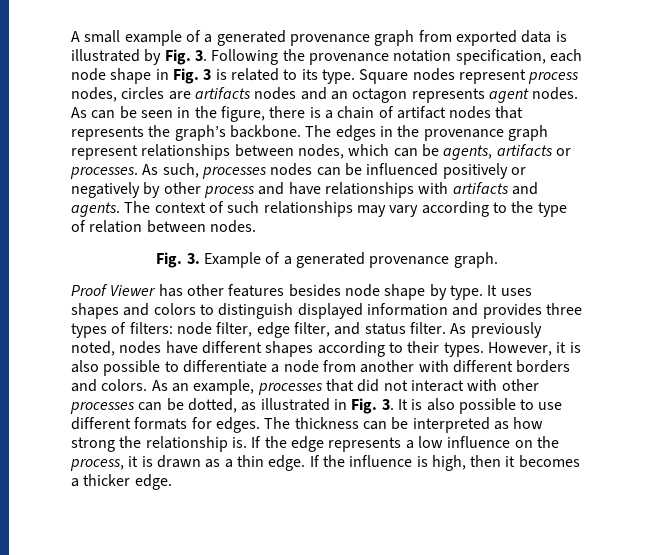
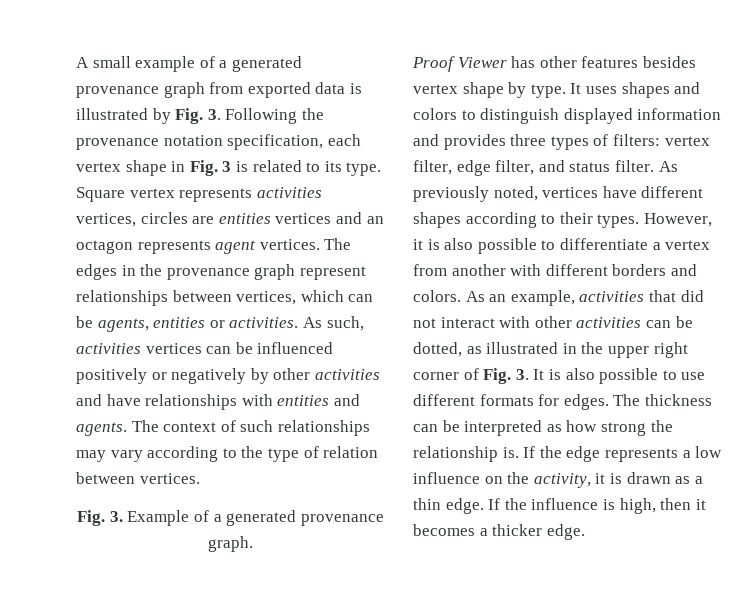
[71,68,106,81] node -> [76,162,121,172] vertex
[412,68,580,84] [71,87,297,102] nodes represent process nodes, circles are artifacts nodes -> [129,187,322,202] [76,212,332,227] vertex represents activities vertices, circles are entities vertices
[532,87,579,100] [71,106,524,122] [71,125,301,141] nodes. As can be seen in the figure, there is a chain of artifact nodes that represents the graph’s backbone. -> [259,239,320,250] vertices.
[297,144,344,159] nodes, -> [236,291,297,305] vertices,
[496,144,571,156] [70,163,313,179] artifacts or processes. As such, processes nodes -> [153,316,364,331] [76,343,202,354] entities or activities. As such, activities vertices
[203,186,255,198] process -> [314,369,380,380] activities
[452,182,509,194] artifacts -> [277,395,330,406] entities
[209,220,256,233] nodes. -> [139,473,200,484] vertices.
[344,284,380,297] node -> [413,84,458,94] vertex
[176,322,212,335] node -> [664,136,710,146] vertex
[119,341,162,354] nodes -> [542,187,599,198] vertices
[283,360,319,373] node -> [665,240,711,250] vertex
[257,383,323,395] processes -> [579,291,645,302] activities
[70,402,135,414] processes -> [576,317,642,328] activities
(347, 404) none -> [581,342,688,358] [413,368,479,380] the upper right corner of
[70,459,124,471] process, -> [533,473,591,488] activity,

